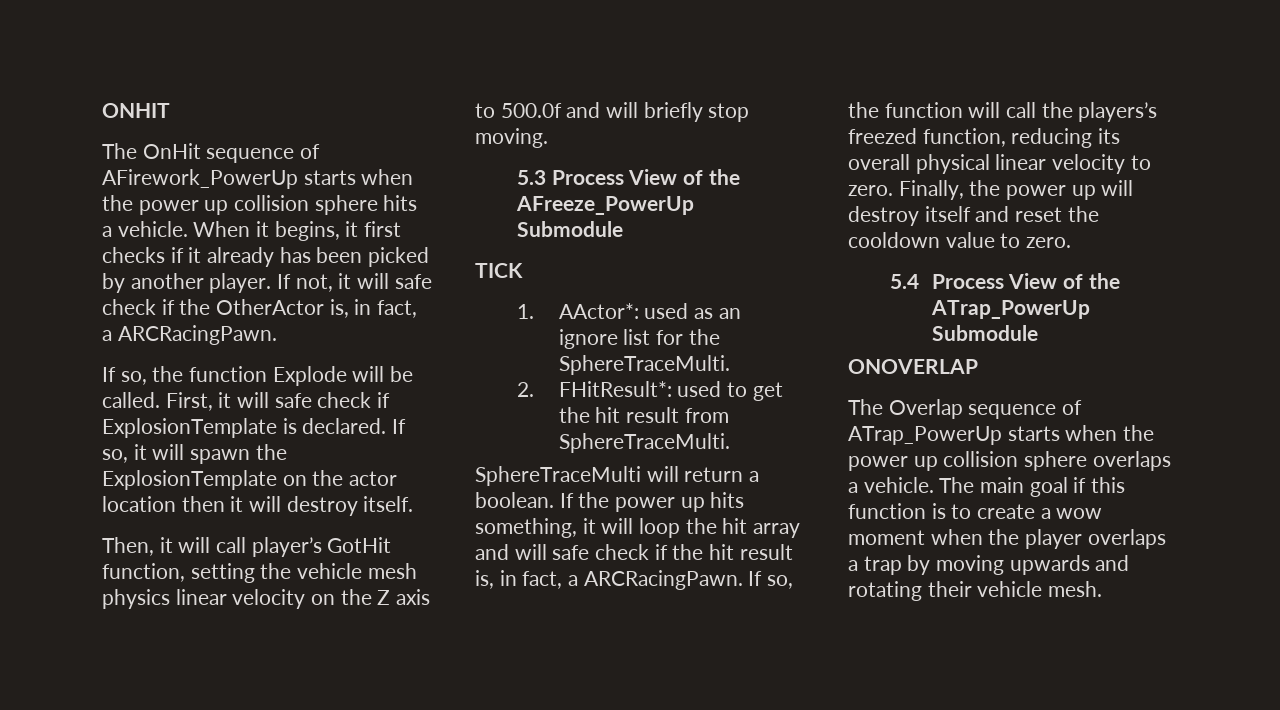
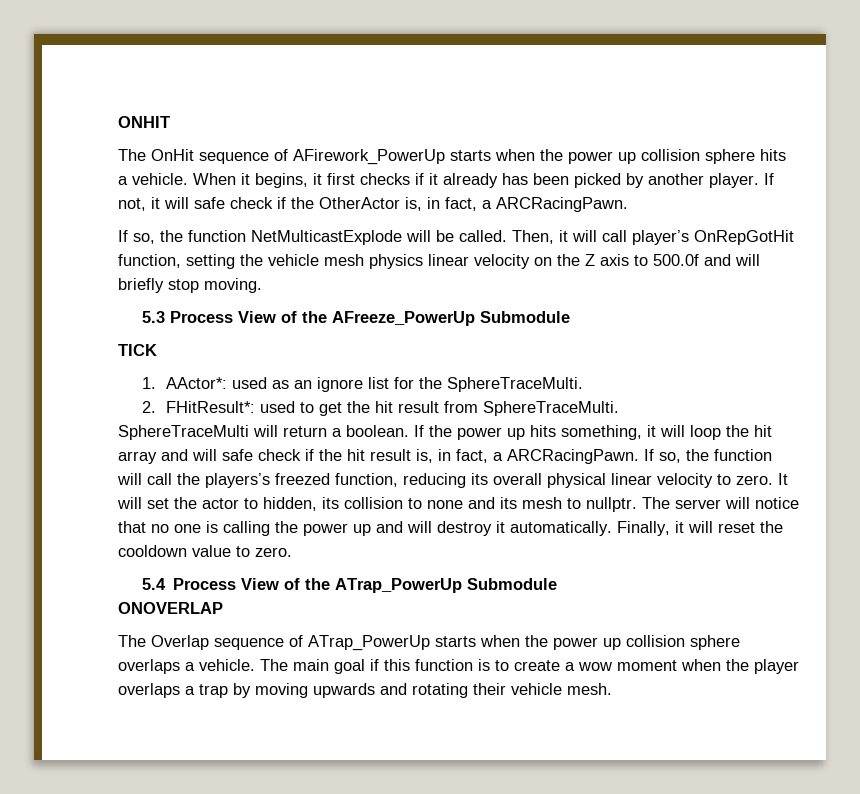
[272,366,347,386] Explode -> [251,230,402,245] NetMulticastExplode
[165,392,391,411] [102,418,407,438] [102,444,287,464] [102,470,398,490] [102,496,414,516] First, it will safe check if ExplosionTemplate is declared. If so, it will spawn the ExplosionTemplate on the actor location then it will destroy itself. // -> (507, 236) none
[327,537,392,553] GotHit -> [694,230,794,245] OnRepGotHit
[898,180,1134,200] [848,206,1010,226] Finally, the power up will destroy itself and -> [778,473,788,485] [117,497,799,512] [118,521,713,536] It will set the actor to hidden, its collision to none and its mesh to nullptr. The server will notice that no one is calling the power up and will destroy it automatically. Finally, it will

